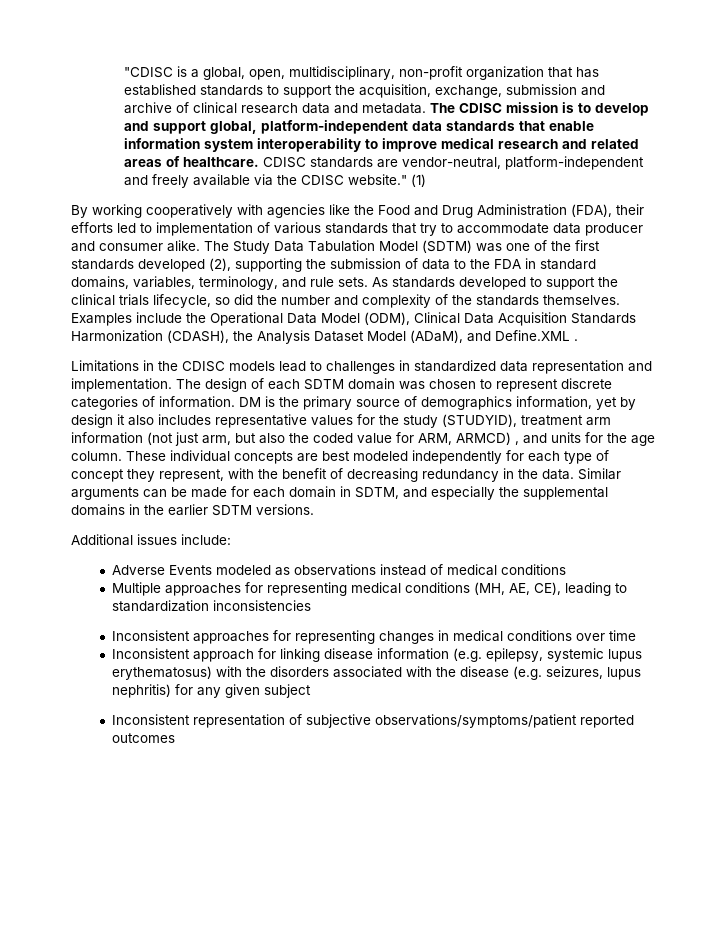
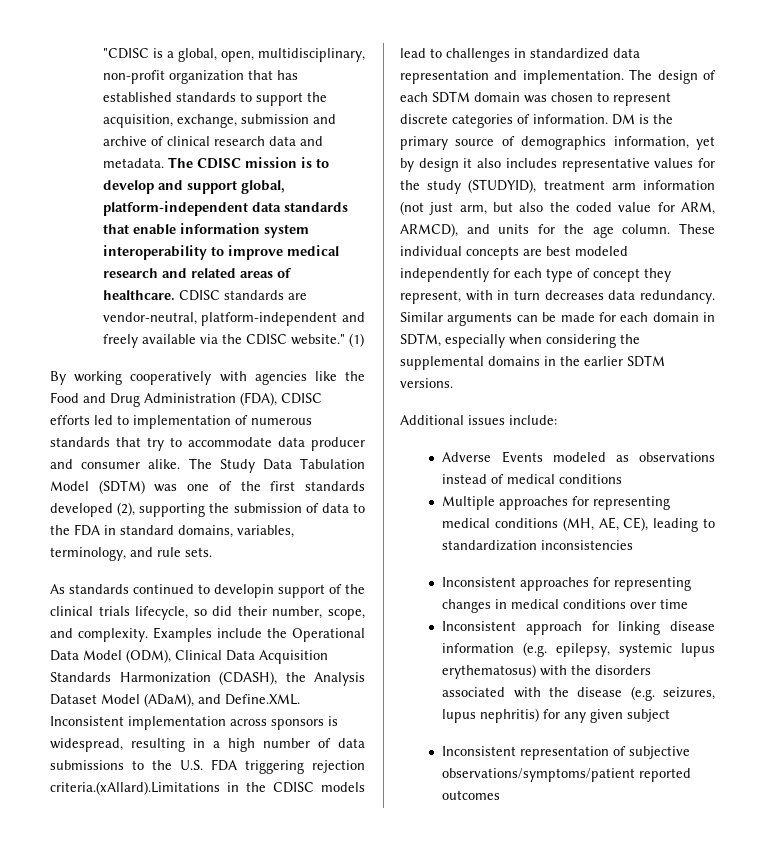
[616,204,644,215] their -> [281,393,322,404] CDISC
[274,222,321,234] various -> [251,418,312,425] numerous
(368, 282) none -> (212, 552) //
[459,277,595,290] developed to support -> [133,584,342,598] continued to developin support of
[257,294,620,308] the number and complexity of the standards themselves. -> [237,606,365,620] [50,628,148,642] their number, scope, and complexity.
[495,330,578,341] [71,360,139,372] Define.XML . // Limitations -> [225,694,300,705] [50,716,338,730] [50,738,365,752] [50,759,365,774] [50,781,220,795] Define.XML. Inconsistent implementation across sponsors is widespread, resulting in a high number of data submissions to the U.S. FDA triggering rejection criteria.(xAllard).Limitations
[456,432,519,445] ARMCD) , -> [400,223,458,237] ARMCD),
[258,468,574,482] the benefit of decreasing redundancy in the data. -> [497,290,715,304] in turn decreases data redundancy.
[403,486,495,500] and especially -> [445,334,616,348] especially when considering

